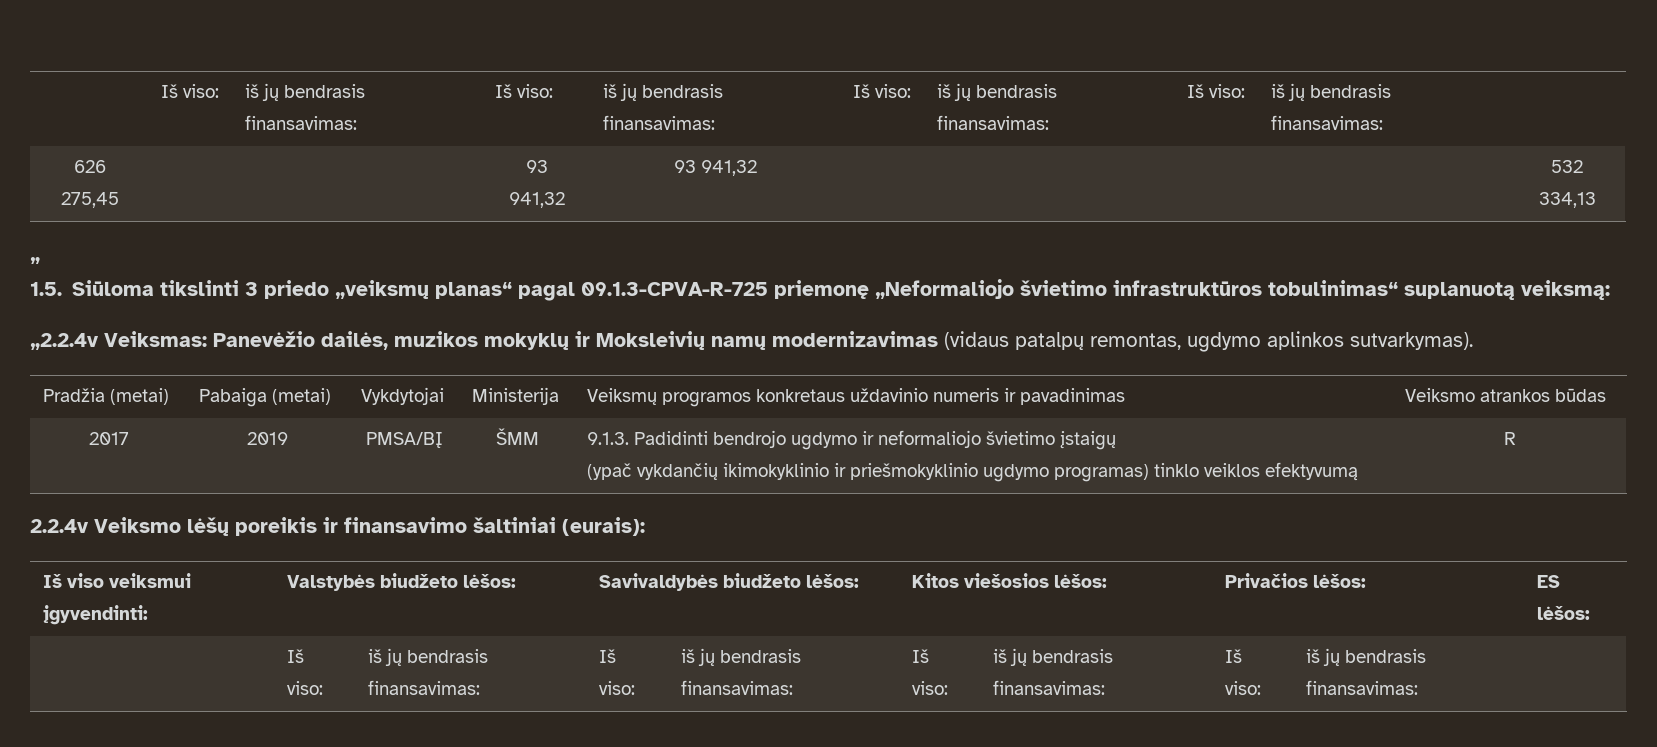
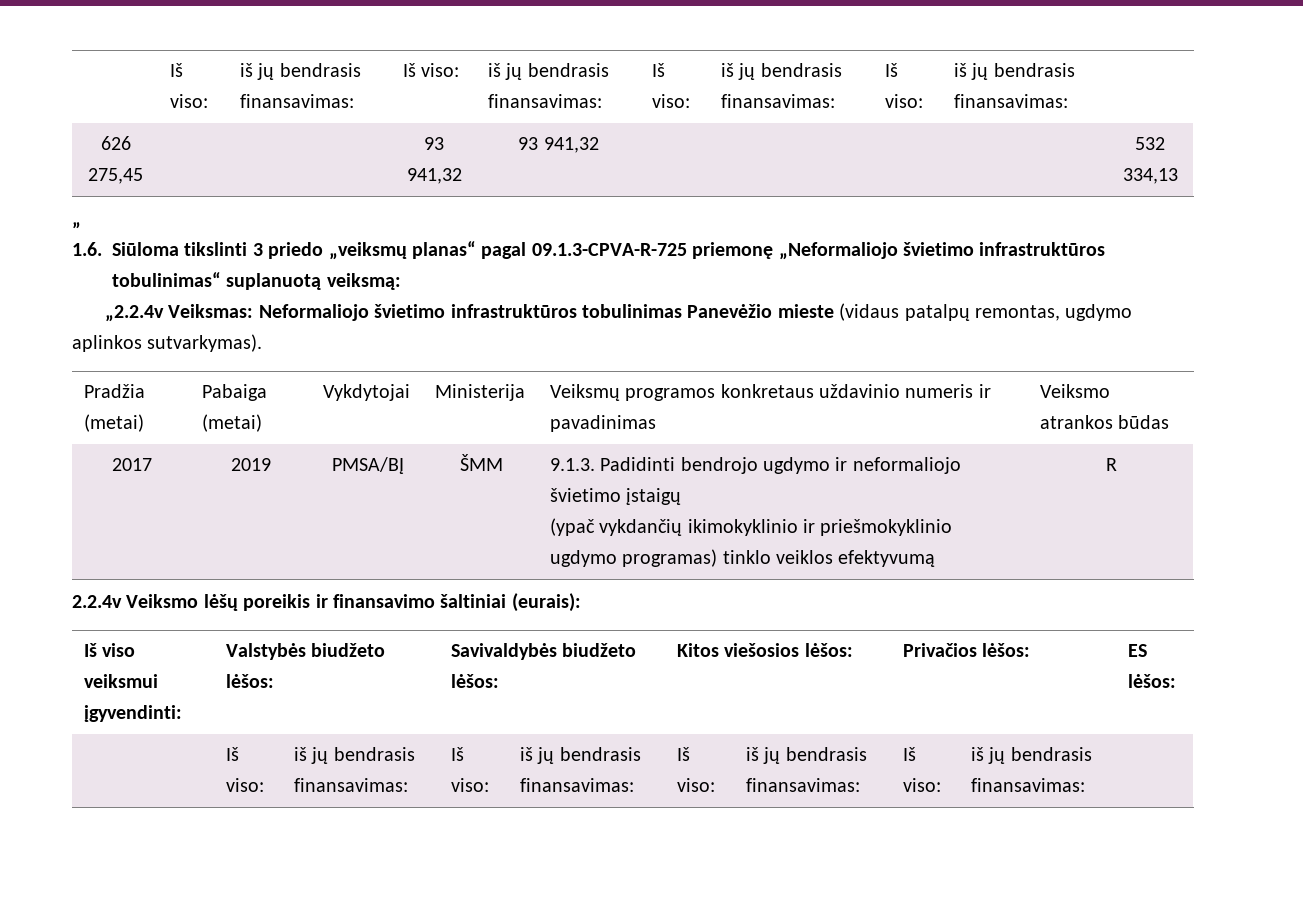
[30,282,62,296] 1.5. -> [72,242,102,256] 1.6.
[213,331,938,350] Panevėžio dailės, muzikos mokyklų ir Moksleivių namų modernizavimas -> [258,304,834,321] Neformaliojo švietimo infrastruktūros tobulinimas Panevėžio mieste

